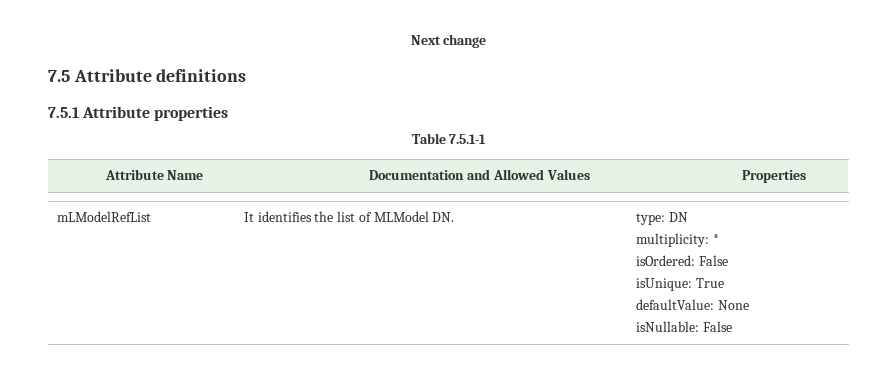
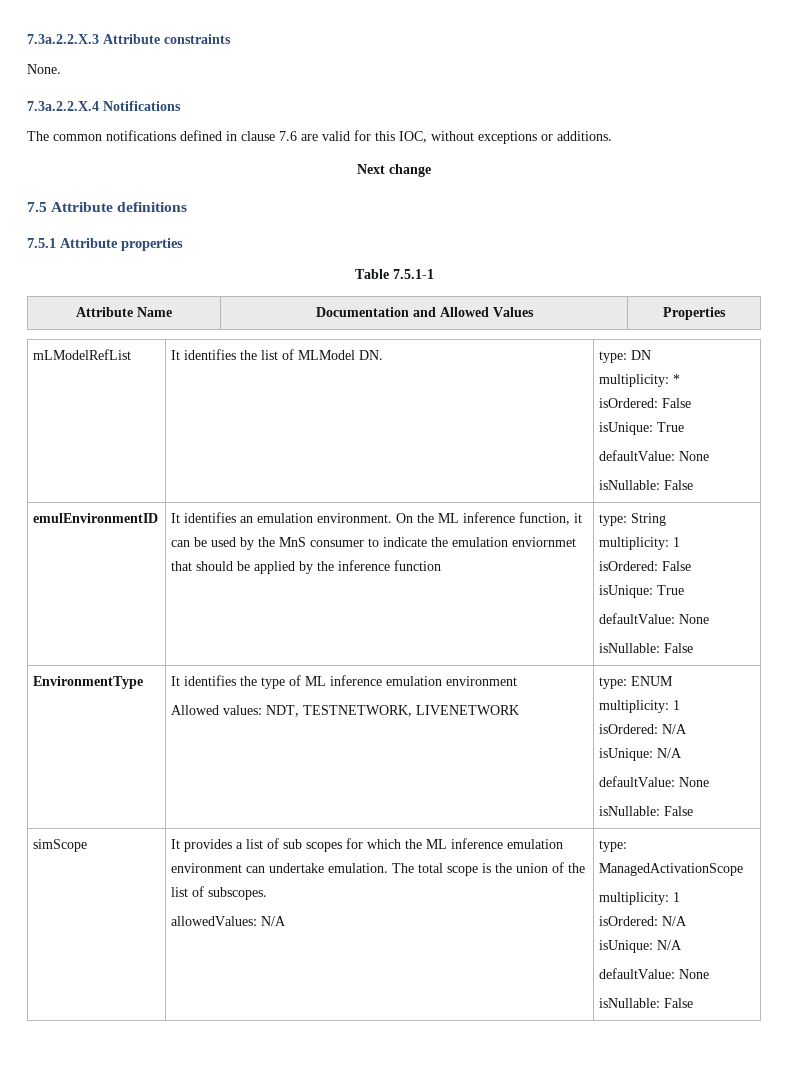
(410, 40) none -> [27,34,231,44] [27,64,61,74] [27,101,181,111] [27,130,612,144] 7.3a.2.2.X.3 Attribute constraints // None. // 7.3a.2.2.X.4 Notifications // The common notifications defined in clause 7.6 are valid for this IOC, without exceptions or additions. //
(732, 326) none -> [33,513,159,523] [171,512,583,525] [171,537,577,550] [171,560,442,574] [599,513,667,526] [599,537,681,550] [599,561,692,571] [599,585,685,598] [599,613,710,624] [599,643,694,653] [33,676,144,689] [171,675,518,689] [171,705,520,717] [599,676,674,689] [599,700,681,713] [599,724,688,734] [599,748,683,761] [599,776,710,787] [599,806,694,816] [33,839,88,852] [171,838,564,852] [171,862,586,876] [171,886,268,900] [171,916,287,926] [599,840,628,852] [599,863,744,876] [599,892,681,905] [599,916,688,926] [599,940,683,953] [599,968,710,979] [599,998,694,1008] // emulEnvironmentID | It identifies an emulation environment. On the ML inference function, it can be used by the MnS consumer to indicate the emulation enviornmet that should be applied by the inference function | type: String // multiplicity: 1 // isOrdered: False // isUnique: True // defaultValue: None // isNullable: False // EnvironmentType | It identifies the type of ML inference emulation environment // Allowed values: NDT, TESTNETWORK, LIVENETWORK | type: ENUM // multiplicity: 1 // isOrdered: N/A // isUnique: N/A // defaultValue: None // isNullable: False // simScope | It provides a list of sub scopes for which the ML inference emulation environment can undertake emulation. The total scope is the union of the list of subscopes. // allowedValues: N/A | type: ManagedActivationScope // multiplicity: 1 // isOrdered: N/A // isUnique: N/A // defaultValue: None // isNullable: False

